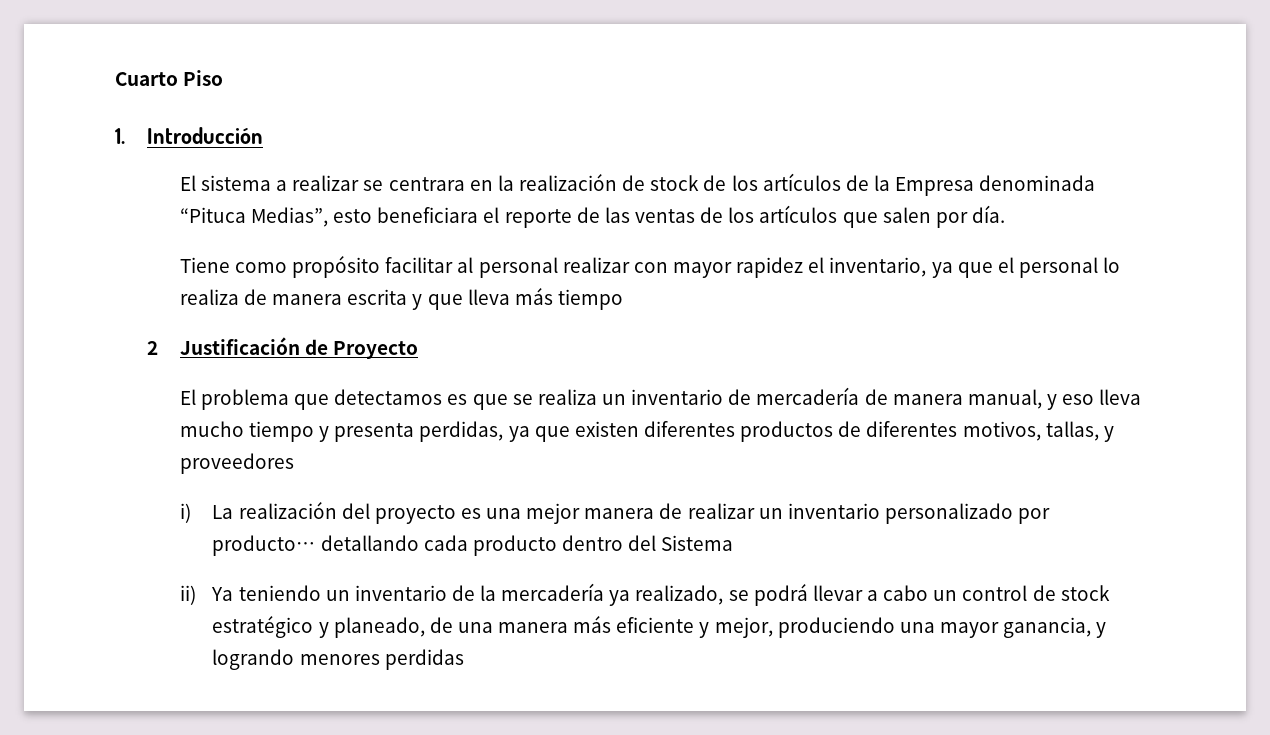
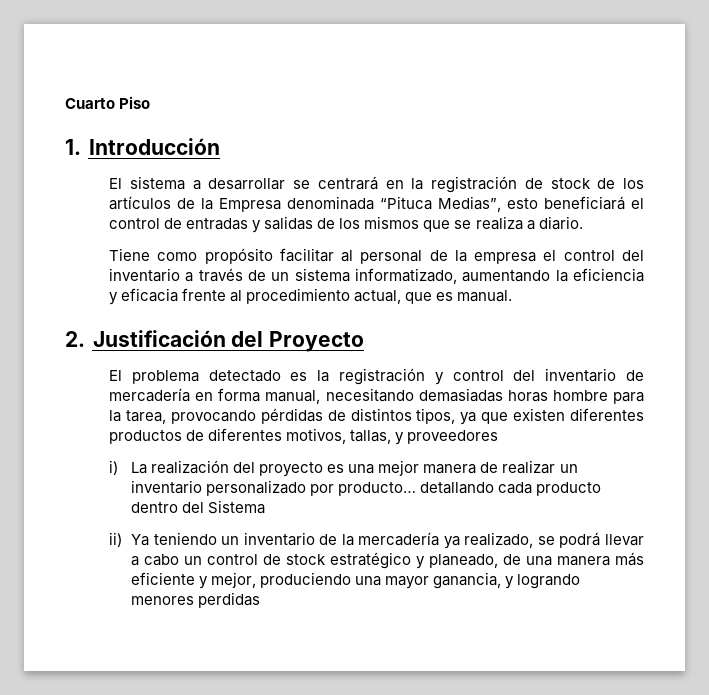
[292,175,465,191] realizar se centrara -> [208,176,378,190] desarrollar se centrará
[519,174,618,191] realización -> [431,176,518,193] registración
[377,205,1005,228] beneficiara el reporte de las ventas de los artículos que salen por día. -> [544,196,644,210] [109,216,583,233] beneficiará el control de entradas y salidas de los mismos que se realiza a diario.
[562,257,1121,278] [179,288,624,310] [147,337,419,359] [179,387,1142,410] [179,421,504,442] realizar con mayor rapidez el inventario, ya que el personal lo realiza de manera escrita y que lleva más tiempo // 2 Justificación de Proyecto // El problema que detectamos es que se realiza un inventario de mercadería de manera manual, y eso lleva mucho tiempo y presenta perdidas, -> [429,250,644,264] [109,268,644,284] [109,288,513,305] [65,330,364,352] [109,368,644,385] [109,388,645,404] [109,408,456,424] de la empresa el control del inventario a través de un sistema informatizado, aumentando la eficiencia y eficacia frente al procedimiento actual, que es manual. // 2. Justificación del Proyecto // El problema detectado es la registración y control del inventario de mercadería en forma manual, necesitando demasiadas horas hombre para la tarea, provocando pérdidas de distintos tipos,

